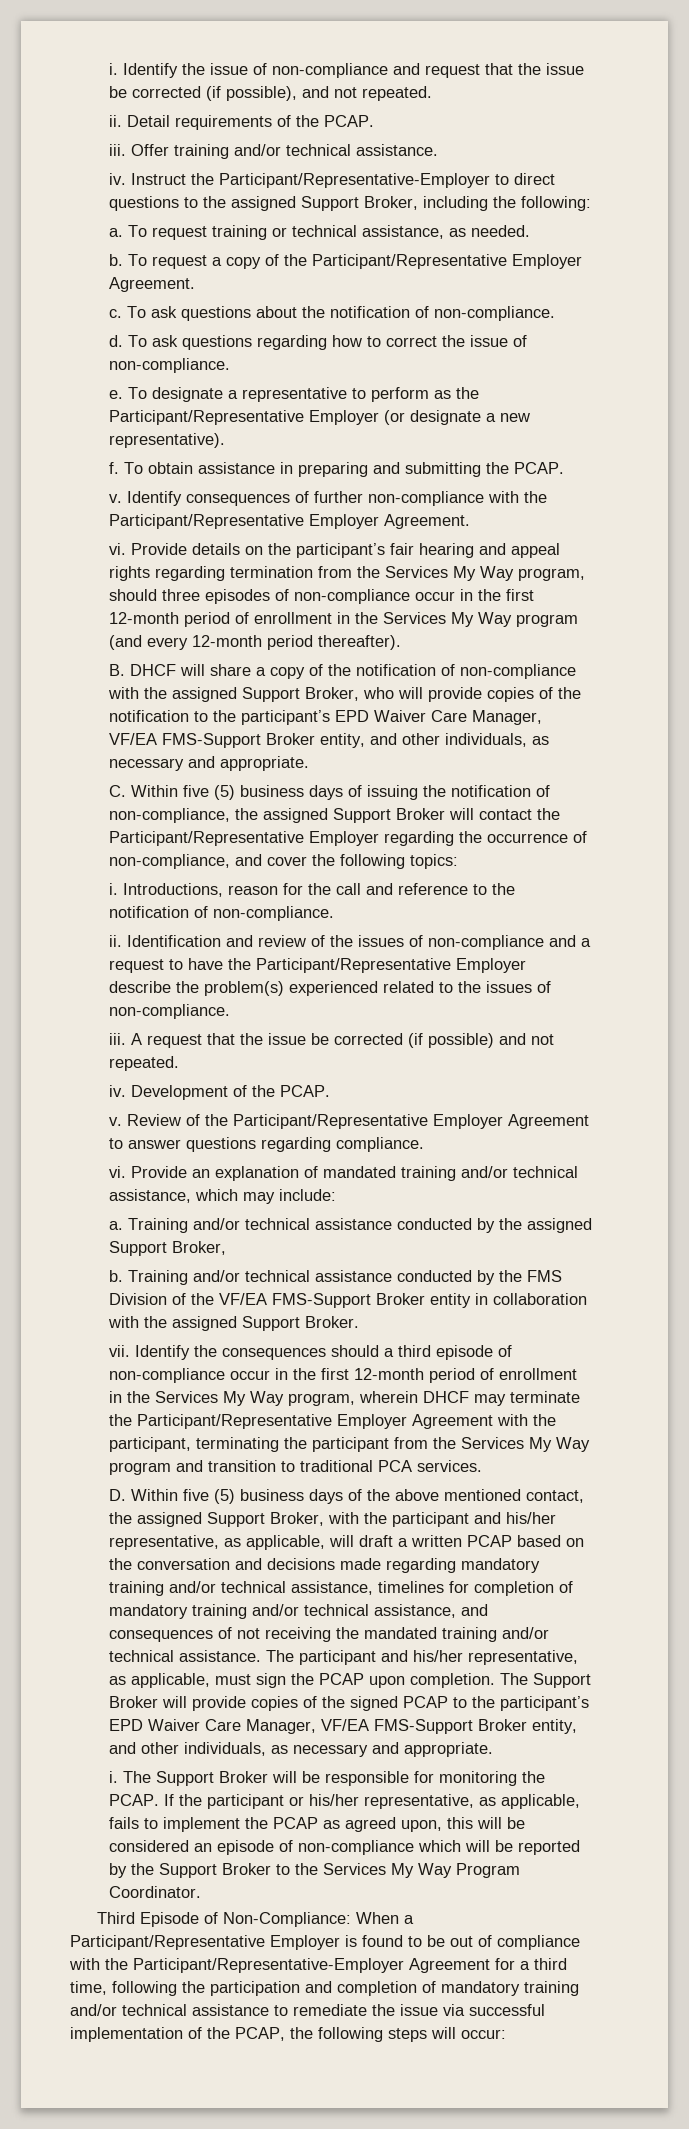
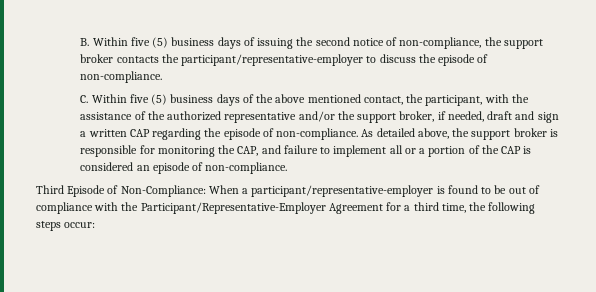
[108,63,584,78] [108,86,432,101] [108,115,374,130] [108,144,438,159] [108,173,555,188] [108,196,591,211] [108,225,530,240] [108,254,582,269] [108,277,195,292] [108,306,555,321] [108,335,527,350] [108,358,230,373] [108,387,479,402] [108,410,530,425] [108,433,225,448] [108,462,564,477] [108,491,547,506] [108,514,470,529] [108,543,560,558] [108,566,585,581] [108,589,534,604] [108,612,578,627] [108,635,401,650] [108,664,576,679] [107,687,581,702] [108,710,542,725] [108,733,549,748] [108,756,309,771] [108,785,126,797] i. Identify the issue of non-compliance and request that the issue be corrected (if possible), and not repeated. // ii. Detail requirements of the PCAP. // iii. Offer training and/or technical assistance. // iv. Instruct the Participant/Representative-Employer to direct questions to the assigned Support Broker, including the following: // a. To request training or technical assistance, as needed. // b. To request a copy of the Participant/Representative Employer Agreement. // c. To ask questions about the notification of non-compliance. // d. To ask questions regarding how to correct the issue of non-compliance. // e. To designate a representative to perform as the Participant/Representative Employer (or designate a new representative). // f. To obtain assistance in preparing and submitting the PCAP. // v. Identify consequences of further non-compliance with the Participant/Representative Employer Agreement. // vi. Provide details on the participant’s fair hearing and appeal rights regarding termination from the Services My Way program, should three episodes of non-compliance occur in the first 12-month period of enrollment in the Services My Way program (and every 12-month period thereafter). // B. DHCF will share a copy of the notification of non-compliance with the assigned Support Broker, who will provide copies of the notification to the participant’s EPD Waiver Care Manager, VF/EA FMS-Support Broker entity, and other individuals, as necessary and appropriate. // C. -> [80,38,90,46] B.
[450,785,531,797] notification -> [315,37,384,46] second notice
[262,808,560,823] [108,831,587,846] [108,854,458,869] [108,883,515,897] [108,906,334,921] [108,935,591,950] [108,958,526,973] [108,981,551,996] [108,1004,230,1019] [108,1033,554,1048] [108,1056,179,1071] [108,1085,330,1100] [108,1114,589,1129] [108,1137,424,1152] [108,1166,578,1181] [108,1189,336,1204] [108,1218,592,1233] [108,1241,226,1256] [108,1270,562,1285] [108,1293,587,1308] [107,1316,359,1331] [108,1345,512,1360] [108,1368,577,1383] [108,1391,580,1406] [108,1414,556,1429] [108,1437,590,1452] [108,1460,482,1475] [108,1489,126,1501] assigned Support Broker will contact the Participant/Representative Employer regarding the occurrence of non-compliance, and cover the following topics: // i. Introductions, reason for the call and reference to the notification of non-compliance. // ii. Identification and review of the issues of non-compliance and a request to have the Participant/Representative Employer describe the problem(s) experienced related to the issues of non-compliance. // iii. A request that the issue be corrected (if possible) and not repeated. // iv. Development of the PCAP. // v. Review of the Participant/Representative Employer Agreement to answer questions regarding compliance. // vi. Provide an explanation of mandated training and/or technical assistance, which may include: // a. Training and/or technical assistance conducted by the assigned Support Broker, // b. Training and/or technical assistance conducted by the FMS Division of the VF/EA FMS-Support Broker entity in collaboration with the assigned Support Broker. // vii. Identify the consequences should a third episode of non-compliance occur in the first 12-month period of enrollment in the Services My Way program, wherein DHCF may terminate the Participant/Representative Employer Agreement with the participant, terminating the participant from the Services My Way program and transition to traditional PCA services. // D. -> [503,39,543,49] [80,54,489,66] [80,71,163,83] [80,95,89,103] support broker contacts the participant/representative-employer to discuss the episode of non-compliance. // C.
[136,1512,556,1527] [108,1535,584,1550] [108,1558,540,1573] [108,1581,573,1596] [108,1604,488,1619] [108,1627,549,1642] [108,1650,578,1665] [108,1673,591,1688] [108,1696,589,1711] [108,1719,577,1734] [108,1742,493,1757] [108,1771,545,1786] [108,1794,580,1809] [108,1817,525,1832] [108,1840,580,1855] [108,1863,520,1878] [108,1886,201,1898] assigned Support Broker, with the participant and his/her representative, as applicable, will draft a written PCAP based on the conversation and decisions made regarding mandatory training and/or technical assistance, timelines for completion of mandatory training and/or technical assistance, and consequences of not receiving the mandated training and/or technical assistance. The participant and his/her representative, as applicable, must sign the PCAP upon completion. The Support Broker will provide copies of the signed PCAP to the participant’s EPD Waiver Care Manager, VF/EA FMS-Support Broker entity, and other individuals, as necessary and appropriate. // i. The Support Broker will be responsible for monitoring the PCAP. If the participant or his/her representative, as applicable, fails to implement the PCAP as agreed upon, this will be considered an episode of non-compliance which will be reported by the Support Broker to the Services My Way Program Coordinator. -> [425,94,529,106] [80,111,559,123] [80,128,558,140] [80,145,532,157] [80,162,288,174] participant, with the assistance of the authorized representative and/or the support broker, if needed, draft and sign a written CAP regarding the episode of non-compliance. As detailed above, the support broker is responsible for monitoring the CAP, and failure to implement all or a portion of the CAP is considered an episode of non-compliance.
[70,1935,340,1950] Participant/Representative Employer -> [251,185,434,197] participant/representative-employer
[112,1981,579,1996] [70,2004,545,2016] [70,2027,285,2042] following the participation and completion of mandatory training and/or technical assistance to remediate the issue via successful implementation of the PCAP, -> (466, 208) none
[431,2027,456,2039] will -> (61, 226) none

